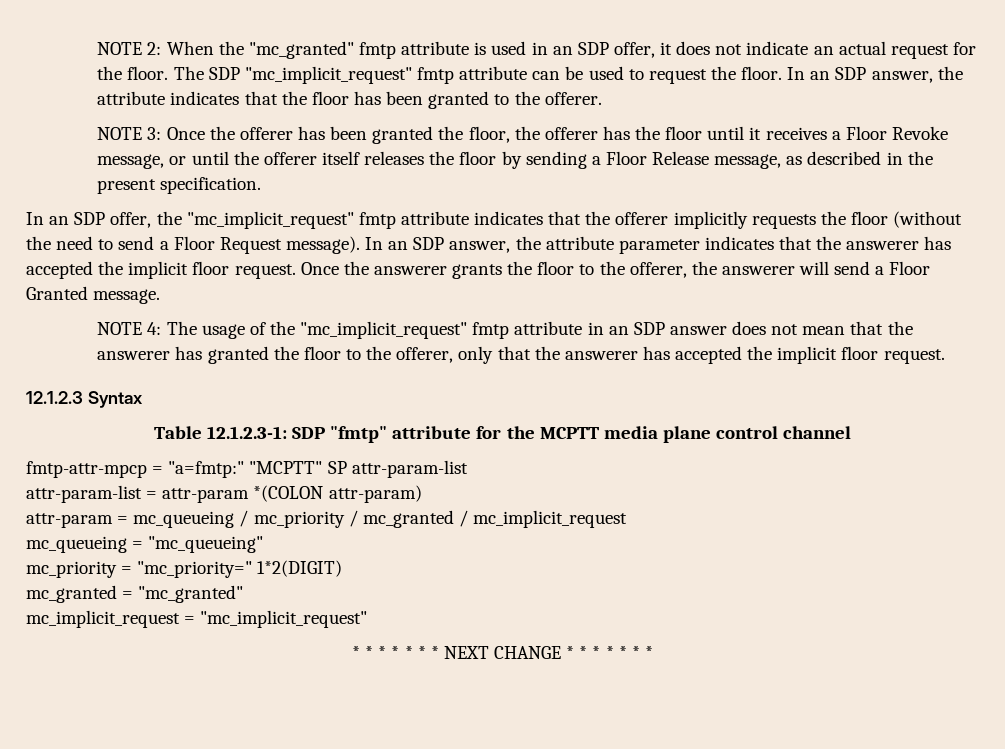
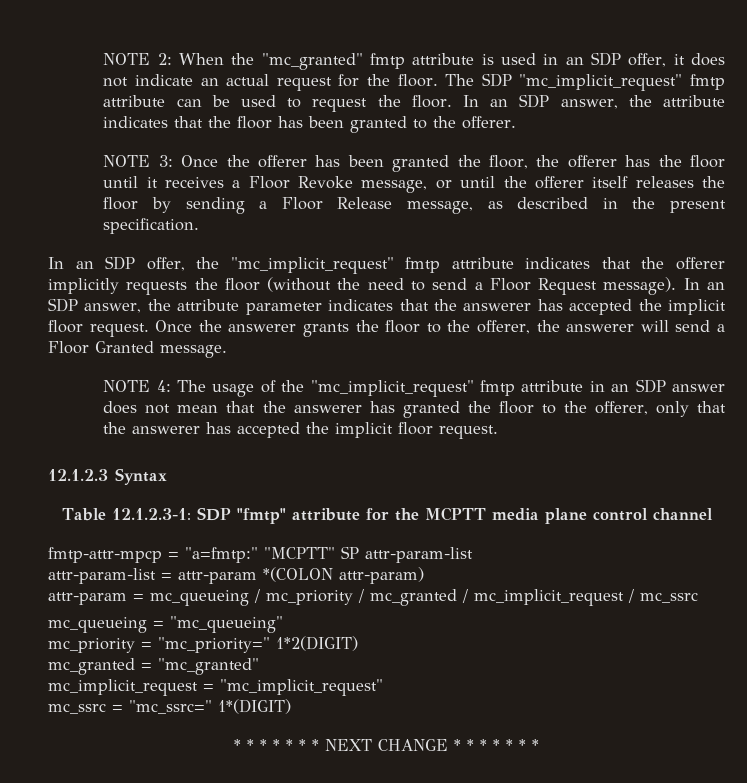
(628, 519) none -> [628,589,698,603] / mc_ssrc
(368, 619) none -> [48,699,291,714] // mc_ssrc = "mc_ssrc=" 1*(DIGIT)

